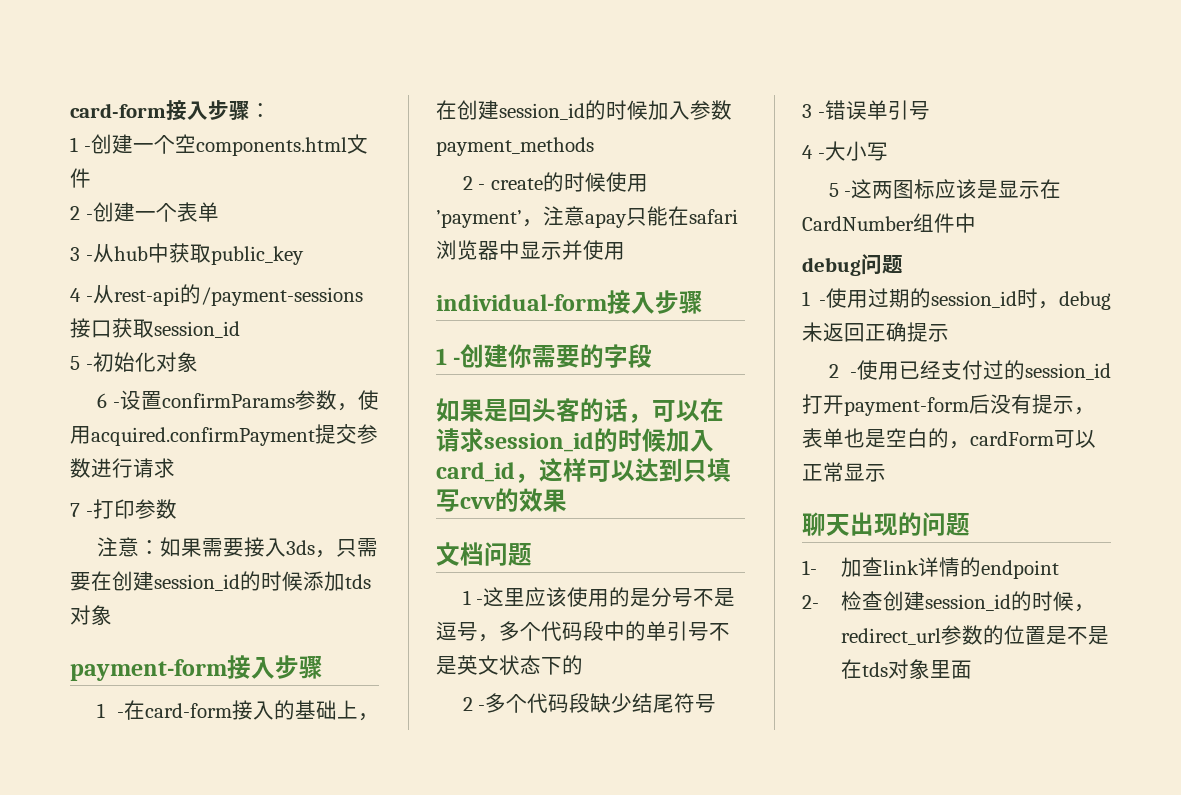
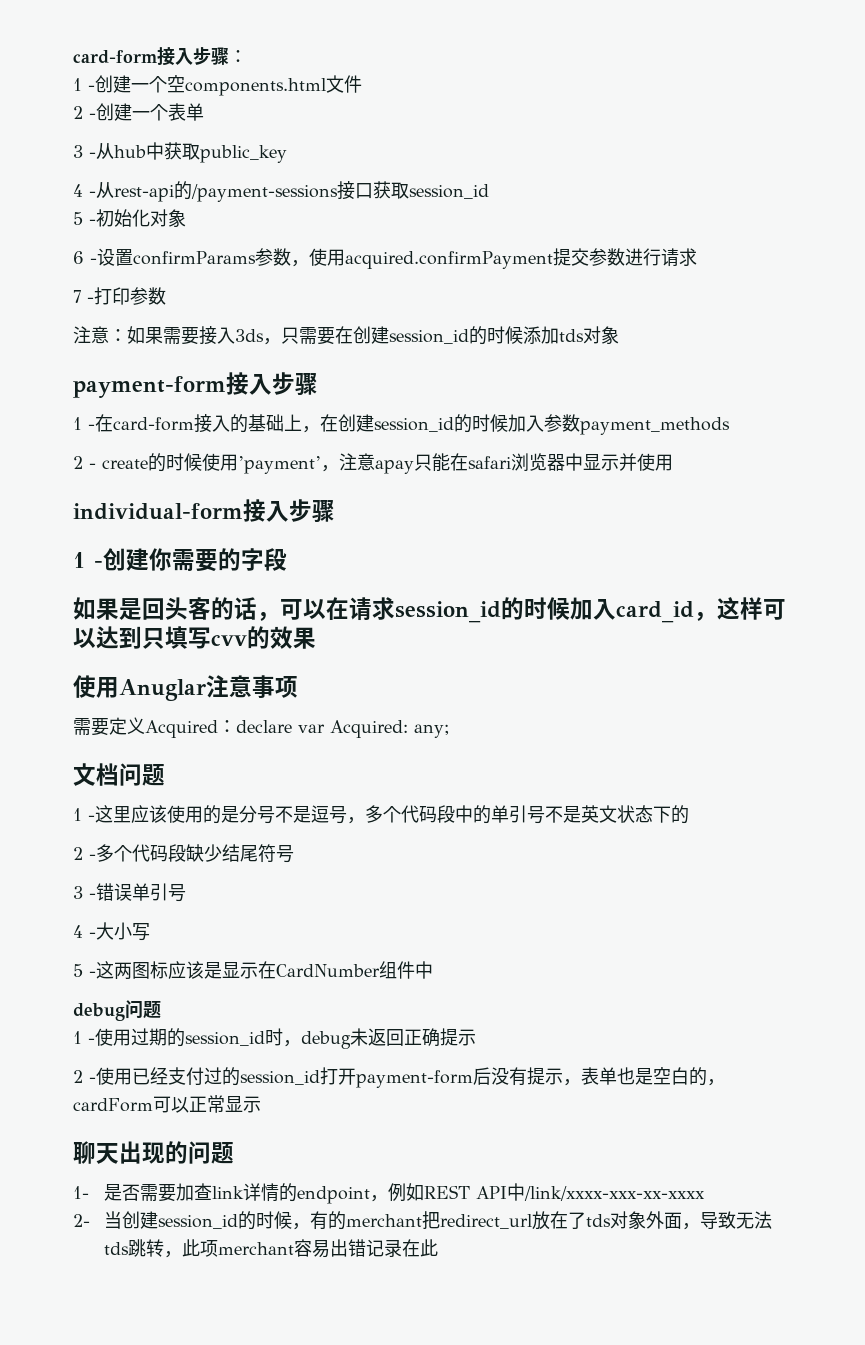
(567, 500) none -> [73,675,298,701] [73,717,450,738] // 使用Anuglar注意事项 // 需要定义Acquired：declare var Acquired: any;
(817, 567) none -> [104,1184,177,1202] 是否需要
(1059, 569) none -> [370,1183,706,1202] ，例如REST API中/link/xxxx-xxx-xx-xxxx
[840,591,883,611] 检查 -> [104,1211,123,1229] 当
[840,625,1109,645] [840,659,972,679] redirect_url参数的位置是不是在tds对象里面 -> [310,1211,773,1230] [104,1239,439,1258] 有的merchant把redirect_url放在了tds对象外面，导致无法tds跳转，此项merchant容易出错记录在此

